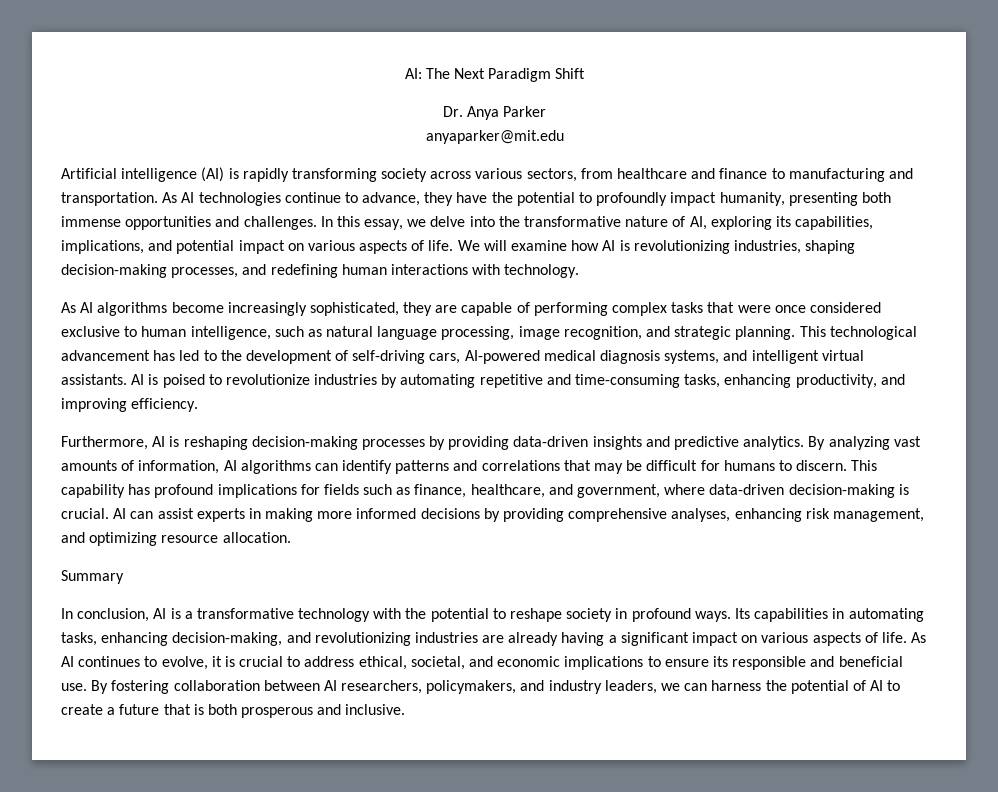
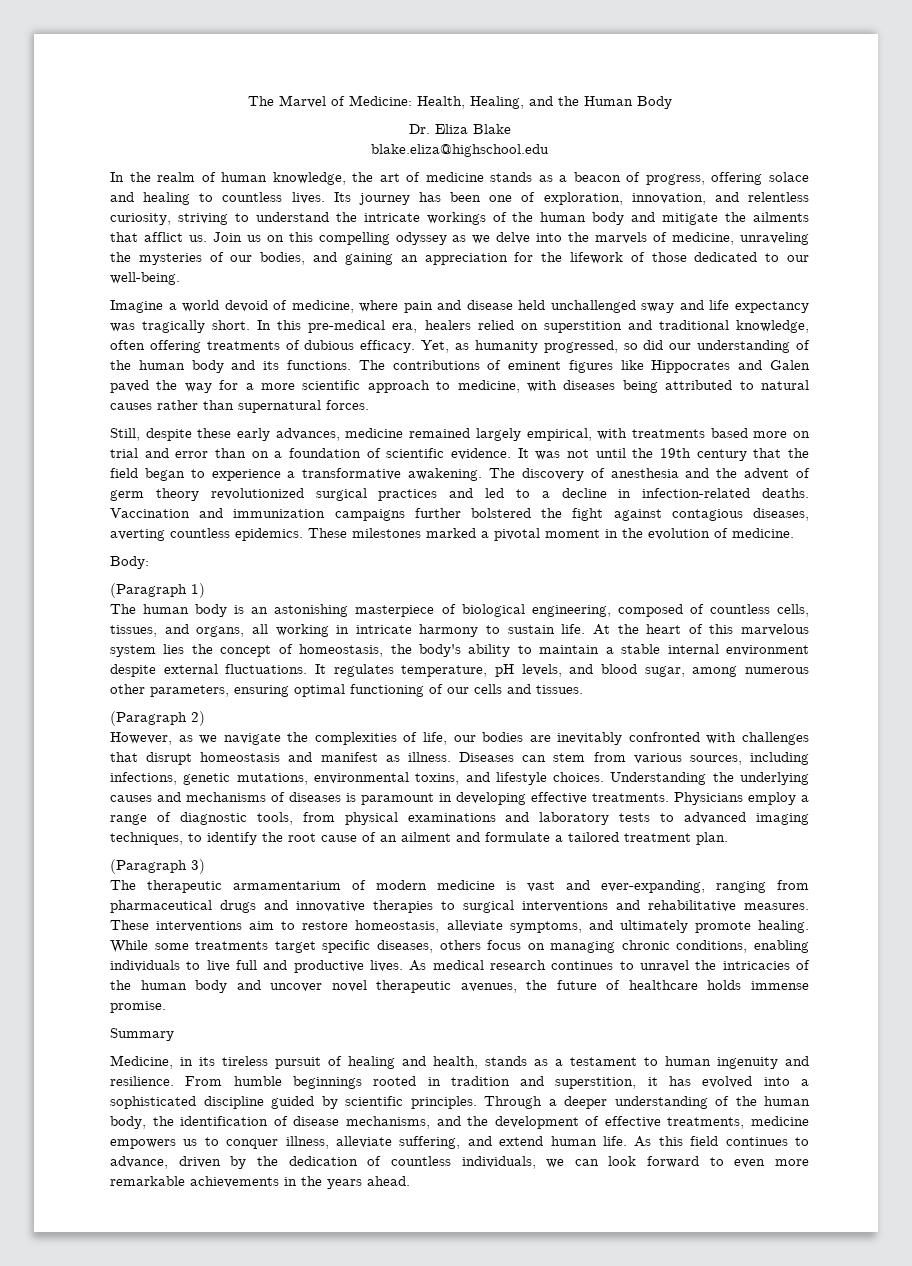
[404,68,586,82] [442,106,547,120] [425,130,564,144] [61,167,913,182] [61,192,891,206] [61,216,874,230] [61,240,856,254] [61,264,580,278] [61,302,881,316] [61,326,917,340] [61,350,864,364] [61,374,905,388] [61,398,199,412] [61,436,921,450] [61,460,878,474] [61,484,909,498] [61,508,924,522] [61,532,291,546] [61,570,124,584] [61,608,924,622] [61,632,927,646] [61,656,903,670] [61,680,901,694] [61,704,406,718] AI: The Next Paradigm Shift // Dr. Anya Parker // anyaparker@mit.edu // Artificial intelligence (AI) is rapidly transforming society across various sectors, from healthcare and finance to manufacturing and transportation. As AI technologies continue to advance, they have the potential to profoundly impact humanity, presenting both immense opportunities and challenges. In this essay, we delve into the transformative nature of AI, exploring its capabilities, implications, and potential impact on various aspects of life. We will examine how AI is revolutionizing industries, shaping decision-making processes, and redefining human interactions with technology. // As AI algorithms become increasingly sophisticated, they are capable of performing complex tasks that were once considered exclusive to human intelligence, such as natural language processing, image recognition, and strategic planning. This technological advancement has led to the development of self-driving cars, AI-powered medical diagnosis systems, and intelligent virtual assistants. AI is poised to revolutionize industries by automating repetitive and time-consuming tasks, enhancing productivity, and improving efficiency. // Furthermore, AI is reshaping decision-making processes by providing data-driven insights and predictive analytics. By analyzing vast amounts of information, AI algorithms can identify patterns and correlations that may be difficult for humans to discern. This capability has profound implications for fields such as finance, healthcare, and government, where data-driven decision-making is crucial. AI can assist experts in making more informed decisions by providing comprehensive analyses, enhancing risk management, and optimizing resource allocation. // Summary // In conclusion, AI is a transformative technology with the potential to reshape society in profound ways. Its capabilities in automating tasks, enhancing decision-making, and revolutionizing industries are already having a significant impact on various aspects of life. As AI continues to evolve, it is crucial to address ethical, societal, and economic implications to ensure its responsible and beneficial use. By fostering collaboration between AI researchers, policymakers, and industry leaders, we can harness the potential of AI to create a future that is both prosperous and inclusive. -> [247,95,672,109] [408,124,511,134] [371,144,549,157] [110,172,809,185] [110,192,809,205] [110,212,810,225] [110,232,810,245] [110,252,809,265] [110,272,180,285] [110,300,809,313] [110,320,810,333] [110,340,811,353] [110,360,811,373] [110,380,809,393] [110,400,369,413] [110,428,811,441] [110,448,809,461] [110,468,810,481] [110,488,809,501] [110,508,809,521] [110,528,794,541] [110,556,149,569] [110,583,205,598] [110,604,810,617] [110,624,809,637] [110,644,810,657] [110,664,809,677] [110,684,583,697] [110,711,205,726] [110,732,809,745] [110,752,809,765] [110,772,809,785] [110,792,809,805] [110,812,809,825] [110,832,728,845] [110,859,205,874] [110,880,809,893] [110,900,809,913] [110,920,809,933] [110,940,809,953] [110,960,810,973] [110,980,810,993] [110,1001,166,1013] [110,1028,174,1041] [110,1055,809,1069] [110,1076,809,1089] [110,1096,810,1109] [110,1116,809,1129] [110,1136,809,1149] [110,1156,809,1169] [110,1176,410,1189] The Marvel of Medicine: Health, Healing, and the Human Body // Dr. Eliza Blake // blake.eliza@highschool.edu // In the realm of human knowledge, the art of medicine stands as a beacon of progress, offering solace and healing to countless lives. Its journey has been one of exploration, innovation, and relentless curiosity, striving to understand the intricate workings of the human body and mitigate the ailments that afflict us. Join us on this compelling odyssey as we delve into the marvels of medicine, unraveling the mysteries of our bodies, and gaining an appreciation for the lifework of those dedicated to our well-being. // Imagine a world devoid of medicine, where pain and disease held unchallenged sway and life expectancy was tragically short. In this pre-medical era, healers relied on superstition and traditional knowledge, often offering treatments of dubious efficacy. Yet, as humanity progressed, so did our understanding of the human body and its functions. The contributions of eminent figures like Hippocrates and Galen paved the way for a more scientific approach to medicine, with diseases being attributed to natural causes rather than supernatural forces. // Still, despite these early advances, medicine remained largely empirical, with treatments based more on trial and error than on a foundation of scientific evidence. It was not until the 19th century that the field began to experience a transformative awakening. The discovery of anesthesia and the advent of germ theory revolutionized surgical practices and led to a decline in infection-related deaths. Vaccination and immunization campaigns further bolstered the fight against contagious diseases, averting countless epidemics. These milestones marked a pivotal moment in the evolution of medicine. // Body: // (Paragraph 1) // The human body is an astonishing masterpiece of biological engineering, composed of countless cells, tissues, and organs, all working in intricate harmony to sustain life. At the heart of this marvelous system lies the concept of homeostasis, the body's ability to maintain a stable internal environment despite external fluctuations. It regulates temperature, pH levels, and blood sugar, among numerous other parameters, ensuring optimal functioning of our cells and tissues. // (Paragraph 2) // However, as we navigate the complexities of life, our bodies are inevitably confronted with challenges that disrupt homeostasis and manifest as illness. Diseases can stem from various sources, including infections, genetic mutations, environmental toxins, and lifestyle choices. Understanding the underlying causes and mechanisms of diseases is paramount in developing effective treatments. Physicians employ a range of diagnostic tools, from physical examinations and laboratory tests to advanced imaging techniques, to identify the root cause of an ailment and formulate a tailored treatment plan. // (Paragraph 3) // The therapeutic armamentarium of modern medicine is vast and ever-expanding, ranging from pharmaceutical drugs and innovative therapies to surgical interventions and rehabilitative measures. These interventions aim to restore homeostasis, alleviate symptoms, and ultimately promote healing. While some treatments target specific diseases, others focus on managing chronic conditions, enabling individuals to live full and productive lives. As medical research continues to unravel the intricacies of the human body and uncover novel therapeutic avenues, the future of healthcare holds immense promise. // Summary // Medicine, in its tireless pursuit of healing and health, stands as a testament to human ingenuity and resilience. From humble beginnings rooted in tradition and superstition, it has evolved into a sophisticated discipline guided by scientific principles. Through a deeper understanding of the human body, the identification of disease mechanisms, and the development of effective treatments, medicine empowers us to conquer illness, alleviate suffering, and extend human life. As this field continues to advance, driven by the dedication of countless individuals, we can look forward to even more remarkable achievements in the years ahead.

